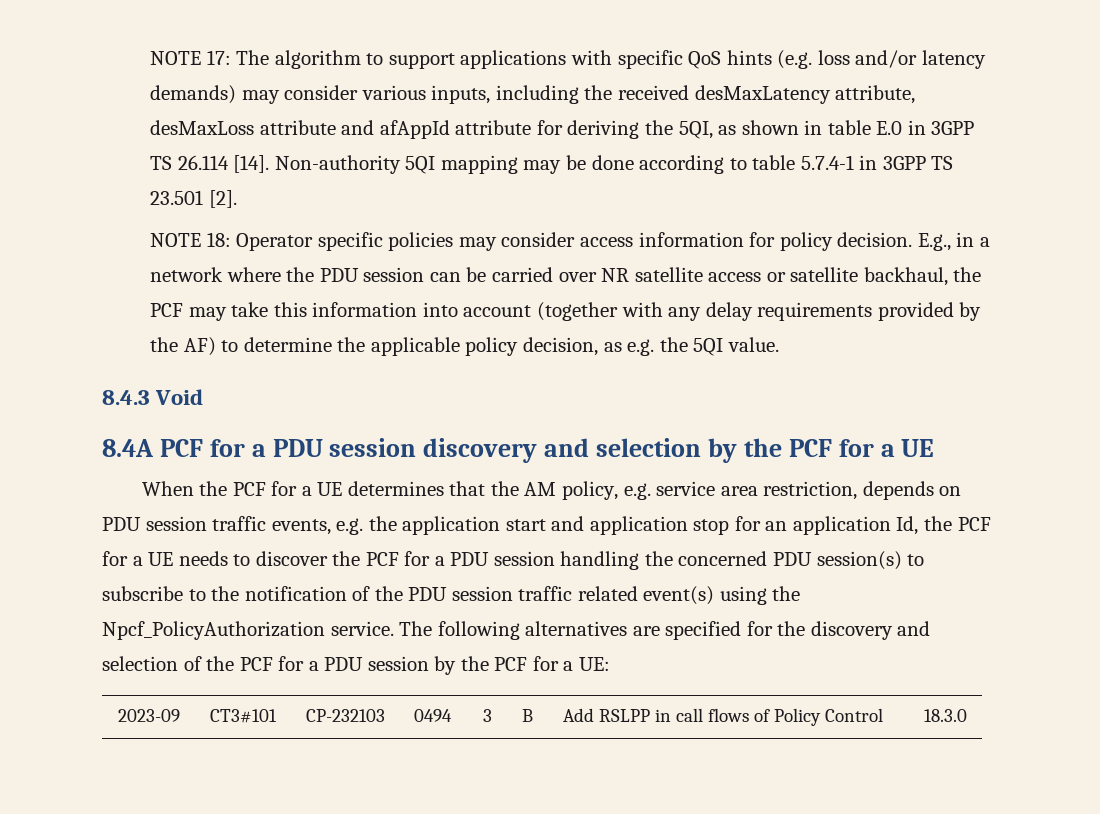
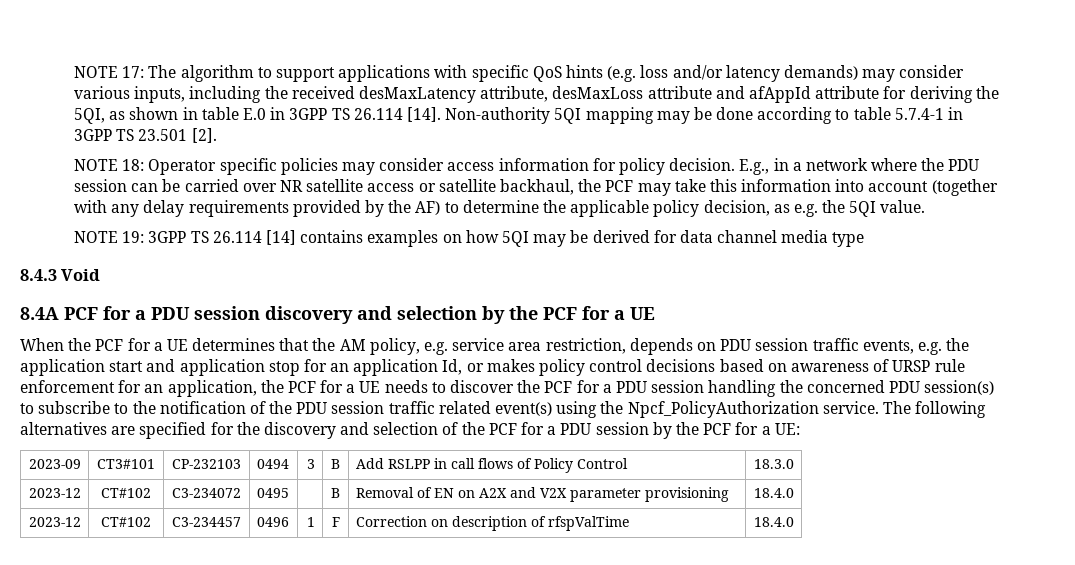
(779, 344) none -> [74,230,865,247] // NOTE 19: 3GPP TS 26.114 [14] contains examples on how 5QI may be derived for data channel media type
(919, 525) none -> [466,359,965,376] [20,380,257,397] or makes policy control decisions based on awareness of URSP rule enforcement for an application,
(967, 715) none -> [28,488,81,498] [101,488,151,498] [172,488,241,498] [256,488,289,498] [331,488,340,498] [355,487,729,502] [753,488,794,498] [28,517,81,527] [101,517,151,527] [172,517,241,527] [256,517,289,527] [307,517,316,527] [331,517,340,527] [355,516,629,531] [753,517,794,527] // 2023-12 | CT#102 | C3-234072 | 0495 | | B | Removal of EN on A2X and V2X parameter provisioning | 18.4.0 // 2023-12 | CT#102 | C3-234457 | 0496 | 1 | F | Correction on description of rfspValTime | 18.4.0

